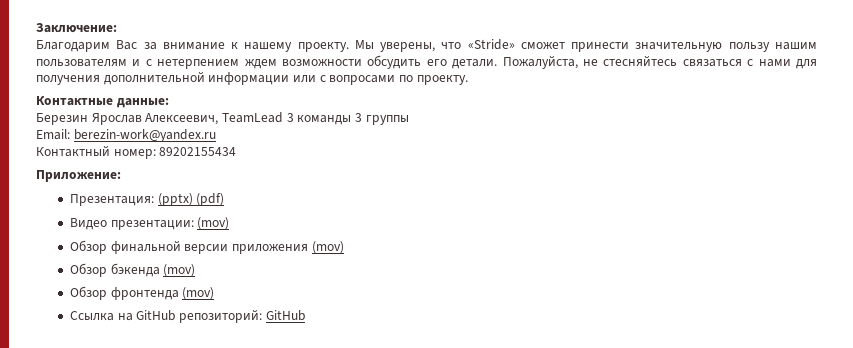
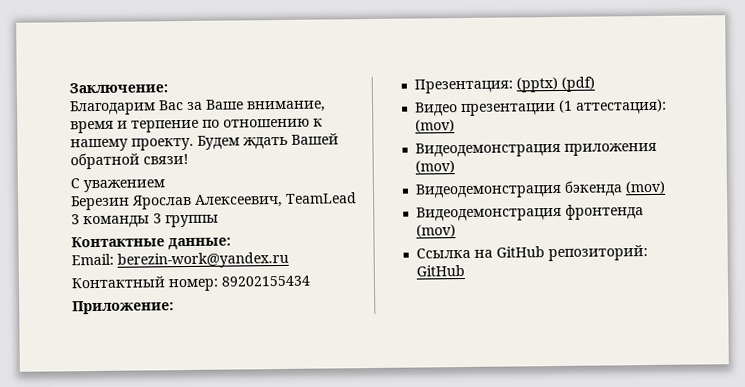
[162,39,817,52] [36,55,817,69] [36,71,468,85] [36,96,169,108] внимание к нашему проекту. Мы уверены, что «Stride» сможет принести значительную пользу нашим пользователям и с нетерпением ждем возможности обсудить его детали. Пожалуйста, не стесняйтесь связаться с нами для получения дополнительной информации или с вопросами по проекту. // Контактные данные: -> [205,99,326,113] [70,118,323,134] [70,133,339,152] [70,152,189,170] [70,178,165,193] Ваше внимание, время и терпение по отношению к нашему проекту. Будем ждать Вашей обратной связи! // С уважением
(409, 120) none -> [71,236,231,251] // Контактные данные:
[110,217,230,230] [70,240,229,254] презентации: (mov) // Обзор финальной версии -> [461,98,668,117] [415,119,456,133] [415,141,562,158] презентации (1 аттестация): (mov) // Видеодемонстрация
[70,263,108,277] Обзор -> [415,182,563,199] Видеодемонстрация
[70,286,108,300] Обзор -> [416,205,563,222] Видеодемонстрация

